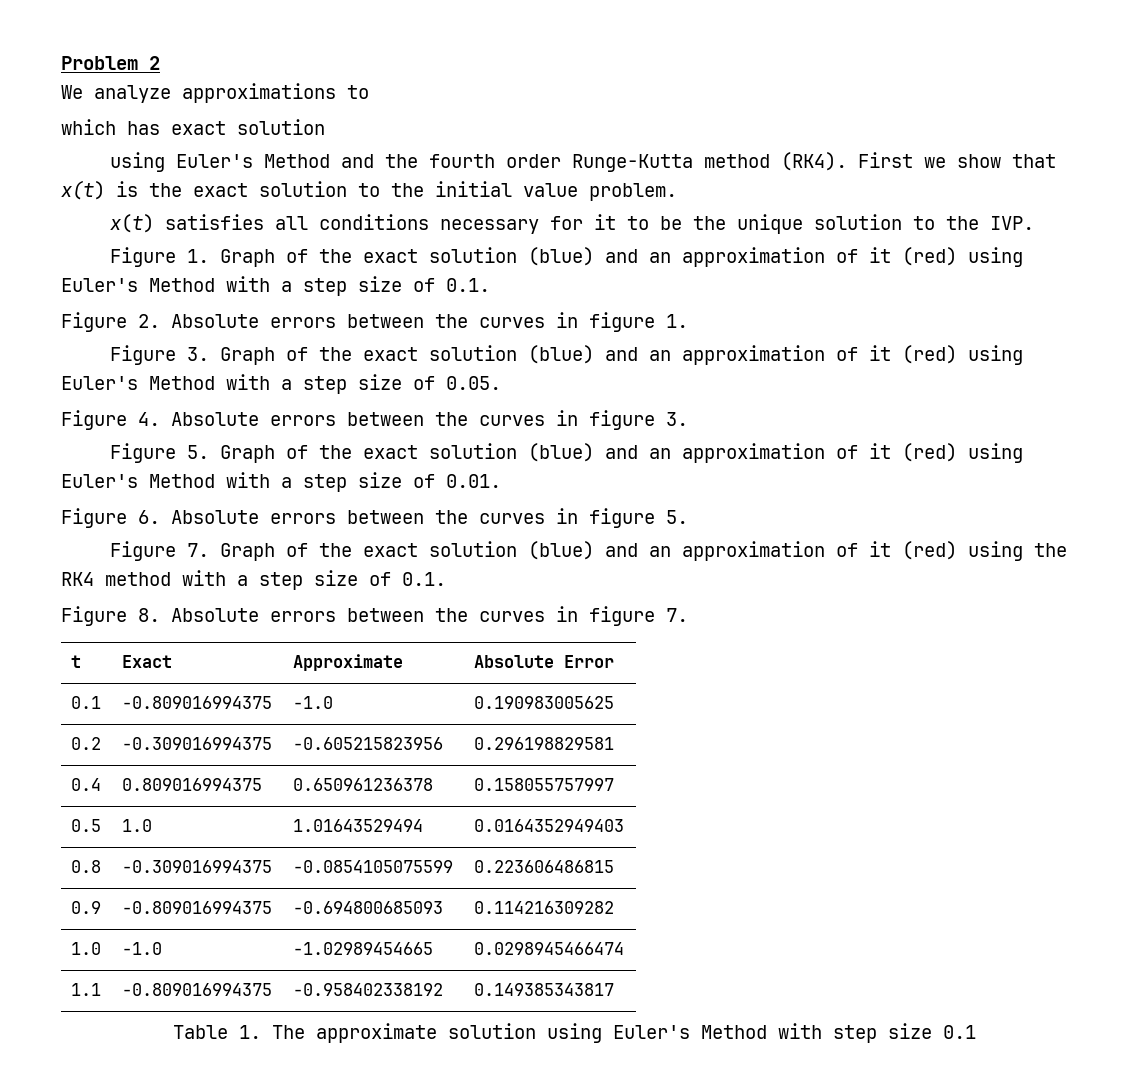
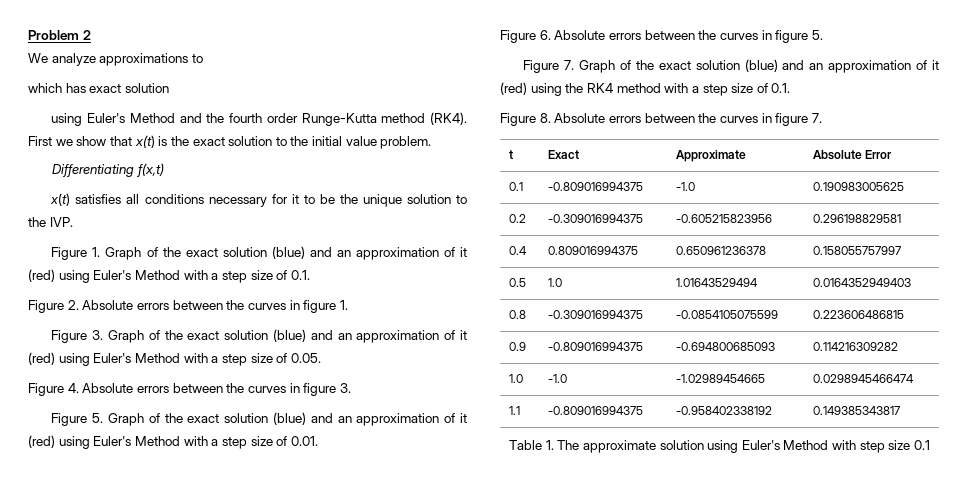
(677, 192) none -> [51,163,164,177] // Differentiating f(x,t)

